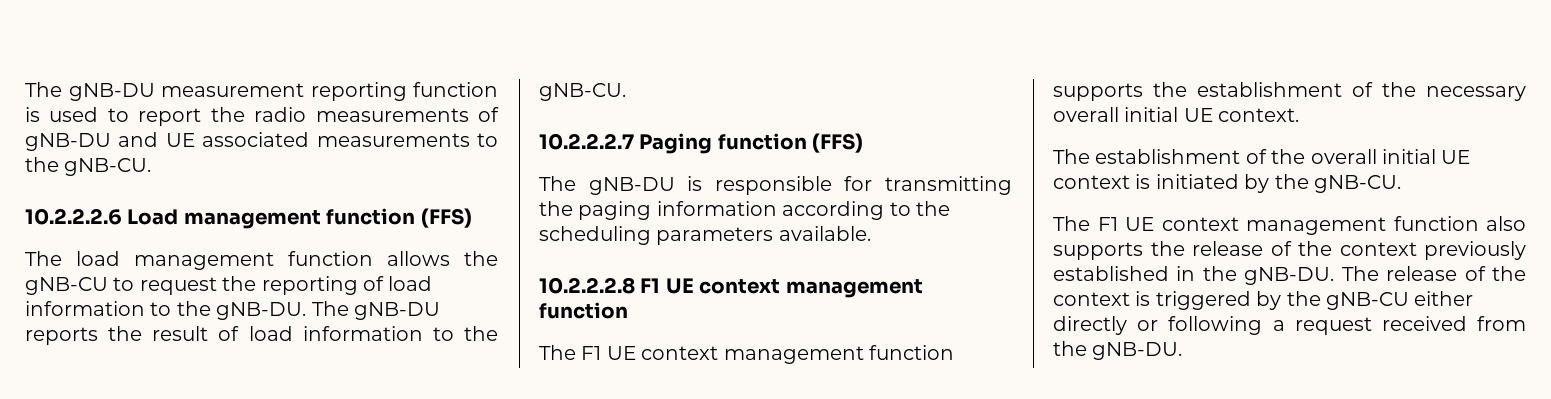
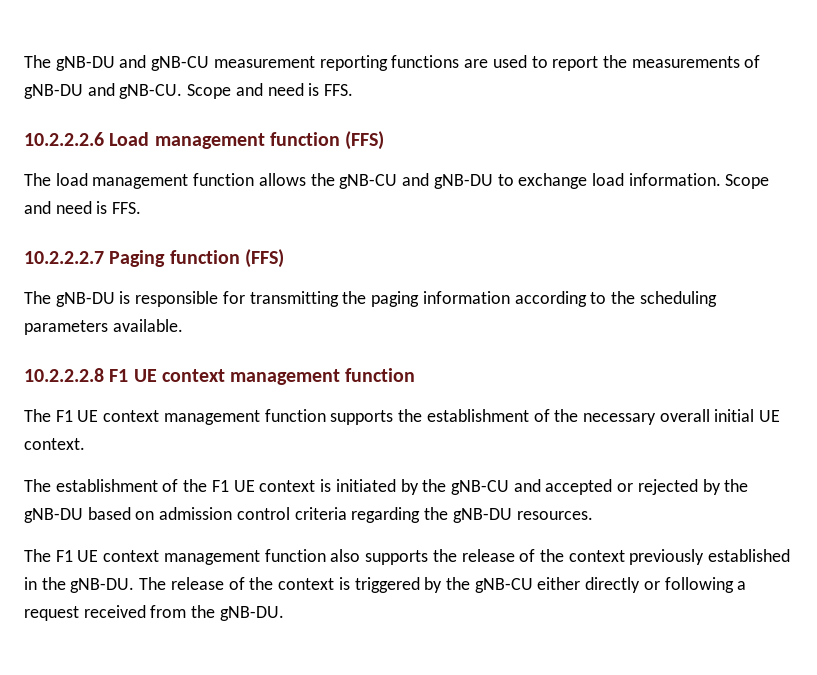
[25,82,498,101] [25,107,40,122] The gNB-DU measurement reporting function is -> [24,55,489,71] The gNB-DU and gNB-CU measurement reporting functions are
[254,107,307,122] radio -> (627, 61) none
[165,132,498,147] [25,157,152,176] UE associated measurements to the gNB-CU. -> [119,83,354,99] gNB-CU. Scope and need is FFS.
[113,276,433,295] [25,301,440,320] [25,326,499,345] [539,83,626,101] to request the reporting of load information to the gNB-DU. The gNB-DU reports the result of load information to the gNB-CU. -> [402,173,770,189] [24,201,142,214] and gNB-DU to exchange load information. Scope and need is FFS.
[1310,149,1436,164] overall initial -> [211,480,229,492] F1
[1314,175,1401,193] gNB-CU. -> [450,479,749,495] [24,507,593,523] gNB-CU and accepted or rejected by the gNB-DU based on admission control criteria regarding the gNB-DU resources.

